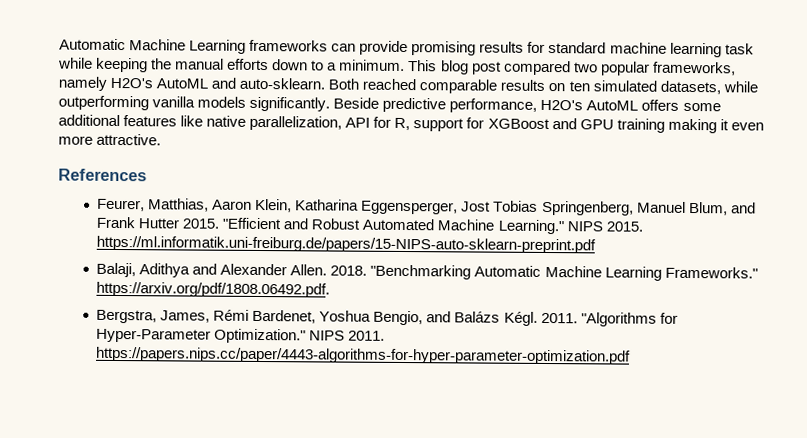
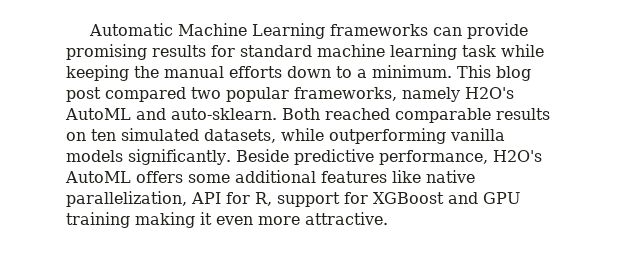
[58,168,147,182] [97,198,756,216] [96,216,643,235] [96,235,597,254] [96,262,758,281] [96,281,331,298] [96,309,678,327] [96,328,386,344] [96,346,632,365] // References // Feurer, Matthias, Aaron Klein, Katharina Eggensperger, Jost Tobias Springenberg, Manuel Blum, and Frank Hutter 2015. "Efficient and Robust Automated Machine Learning." NIPS 2015. https://ml.informatik.uni-freiburg.de/papers/15-NIPS-auto-sklearn-preprint.pdf // Balaji, Adithya and Alexander Allen. 2018. "Benchmarking Automatic Machine Learning Frameworks." https://arxiv.org/pdf/1808.06492.pdf. // Bergstra, James, Rémi Bardenet, Yoshua Bengio, and Balázs Kégl. 2011. "Algorithms for Hyper-Parameter Optimization." NIPS 2011. https://papers.nips.cc/paper/4443-algorithms-for-hyper-parameter-optimization.pdf -> (388, 218) none

